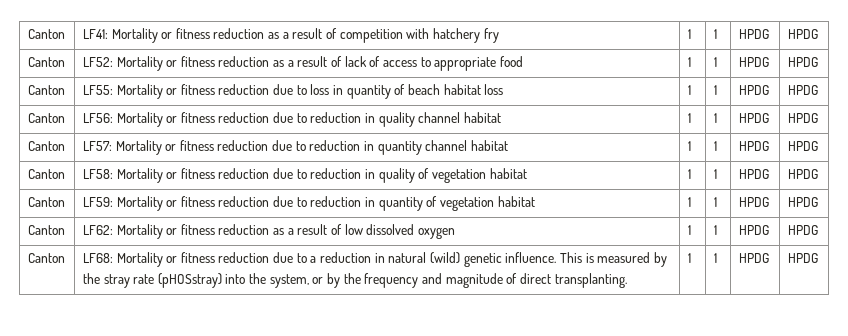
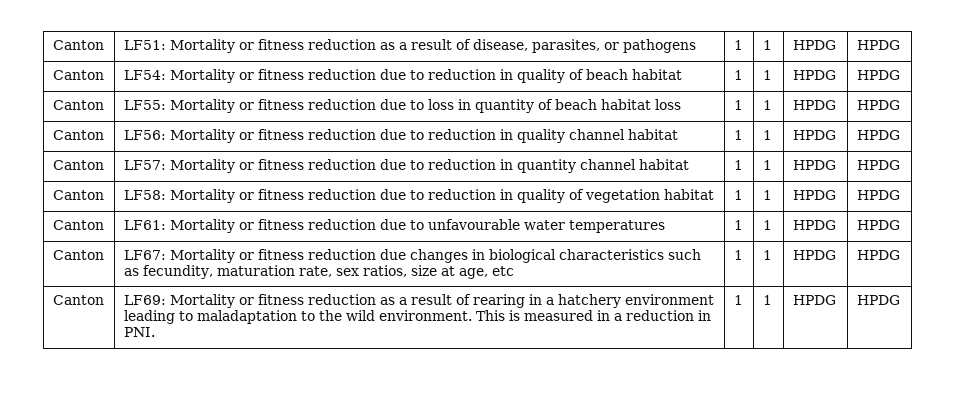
[27,29,65,39] [82,28,499,43] [687,29,691,39] [713,29,717,39] [738,29,769,39] [787,29,818,39] [27,57,65,67] [82,56,523,71] Canton | LF41: Mortality or fitness reduction as a result of competition with hatchery fry | 1 | 1 | HPDG | HPDG // Canton | LF52: Mortality or fitness reduction as a result of lack of access to appropriate food -> [52,40,104,50] [123,39,696,53] [733,40,743,50] [762,40,772,50] [792,40,836,50] [856,40,900,50] [52,70,104,80] [123,69,682,83] Canton | LF51: Mortality or fitness reduction as a result of disease, parasites, or pathogens | 1 | 1 | HPDG | HPDG // Canton | LF54: Mortality or fitness reduction due to reduction in quality of beach habitat
[82,196,535,211] [687,197,691,207] [713,197,717,207] [738,197,769,207] [787,197,818,207] [27,225,65,235] [82,224,455,239] [687,225,691,235] [713,225,717,235] [738,225,769,235] [787,225,818,235] [27,253,65,263] [82,252,667,267] [82,273,627,288] LF59: Mortality or fitness reduction due to reduction in quantity of vegetation habitat | 1 | 1 | HPDG | HPDG // Canton | LF62: Mortality or fitness reduction as a result of low dissolved oxygen | 1 | 1 | HPDG | HPDG // Canton | LF68: Mortality or fitness reduction due to a reduction in natural (wild) genetic influence. This is measured by the stray rate (pHOSstray) into the system, or by the frequency and magnitude of direct transplanting. -> [123,219,665,233] [733,220,743,230] [762,220,772,230] [792,220,836,230] [856,220,900,230] [52,250,104,260] [123,249,701,263] [123,265,514,279] [733,250,743,260] [762,250,772,260] [792,250,836,260] [856,250,900,260] [52,295,104,305] [123,294,714,308] [123,310,711,324] [123,327,155,337] LF61: Mortality or fitness reduction due to unfavourable water temperatures | 1 | 1 | HPDG | HPDG // Canton | LF67: Mortality or fitness reduction due changes in biological characteristics such as fecundity, maturation rate, sex ratios, size at age, etc | 1 | 1 | HPDG | HPDG // Canton | LF69: Mortality or fitness reduction as a result of rearing in a hatchery environment leading to maladaptation to the wild environment. This is measured in a reduction in PNI.

